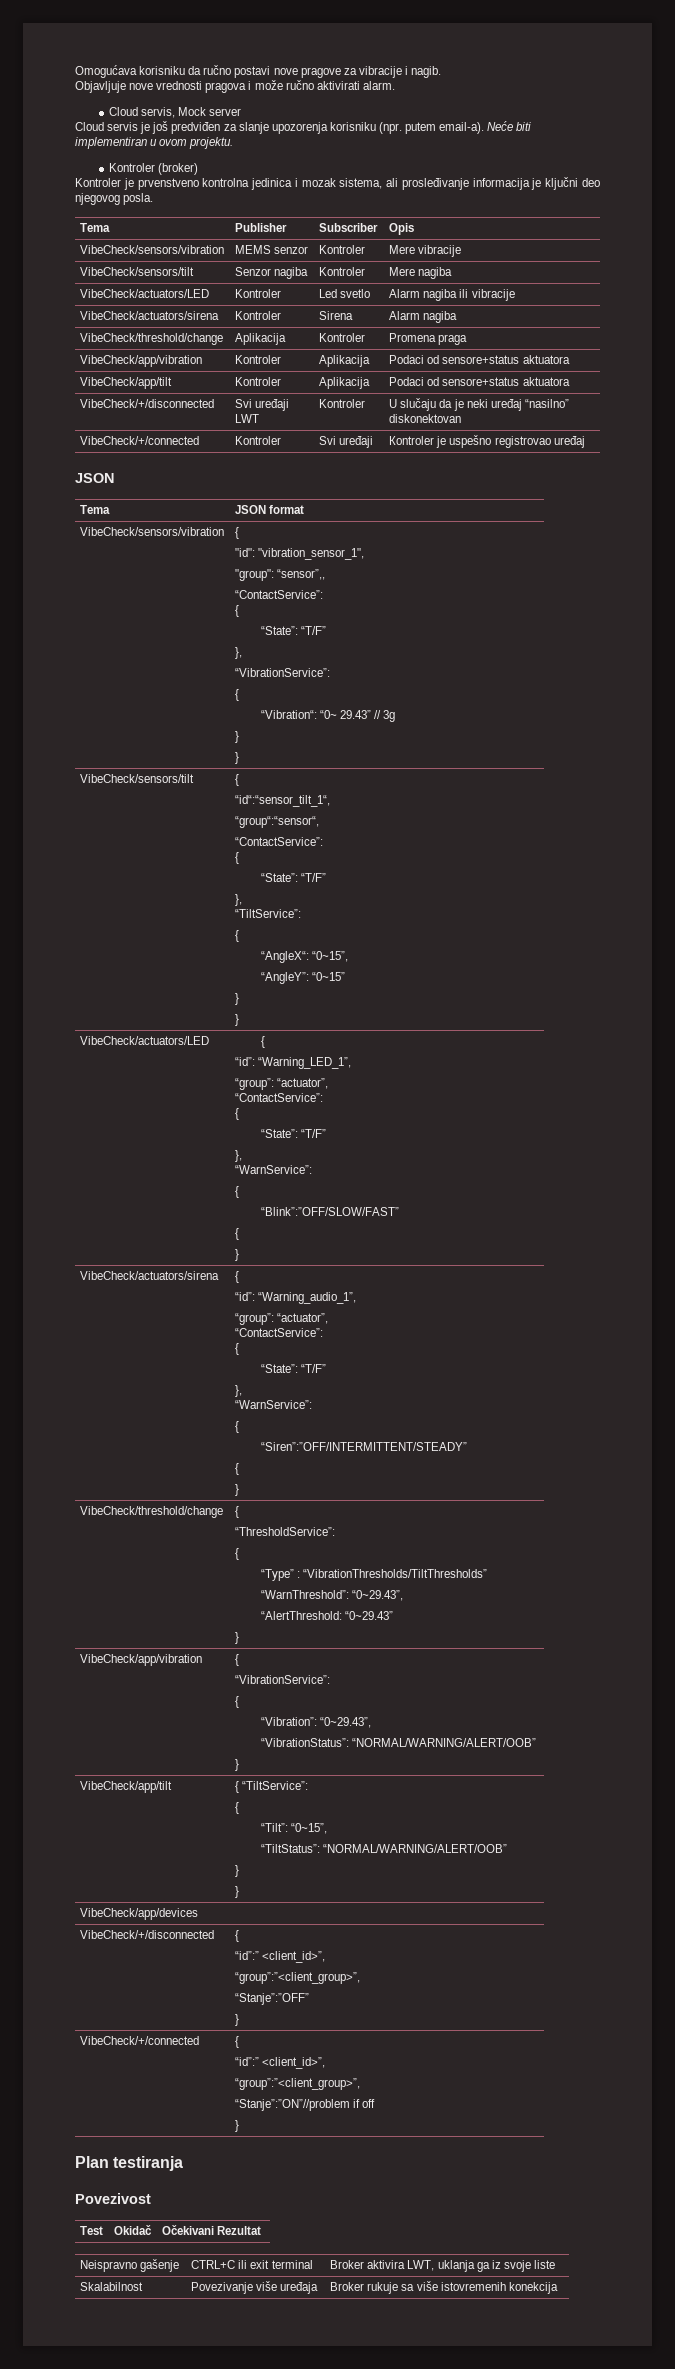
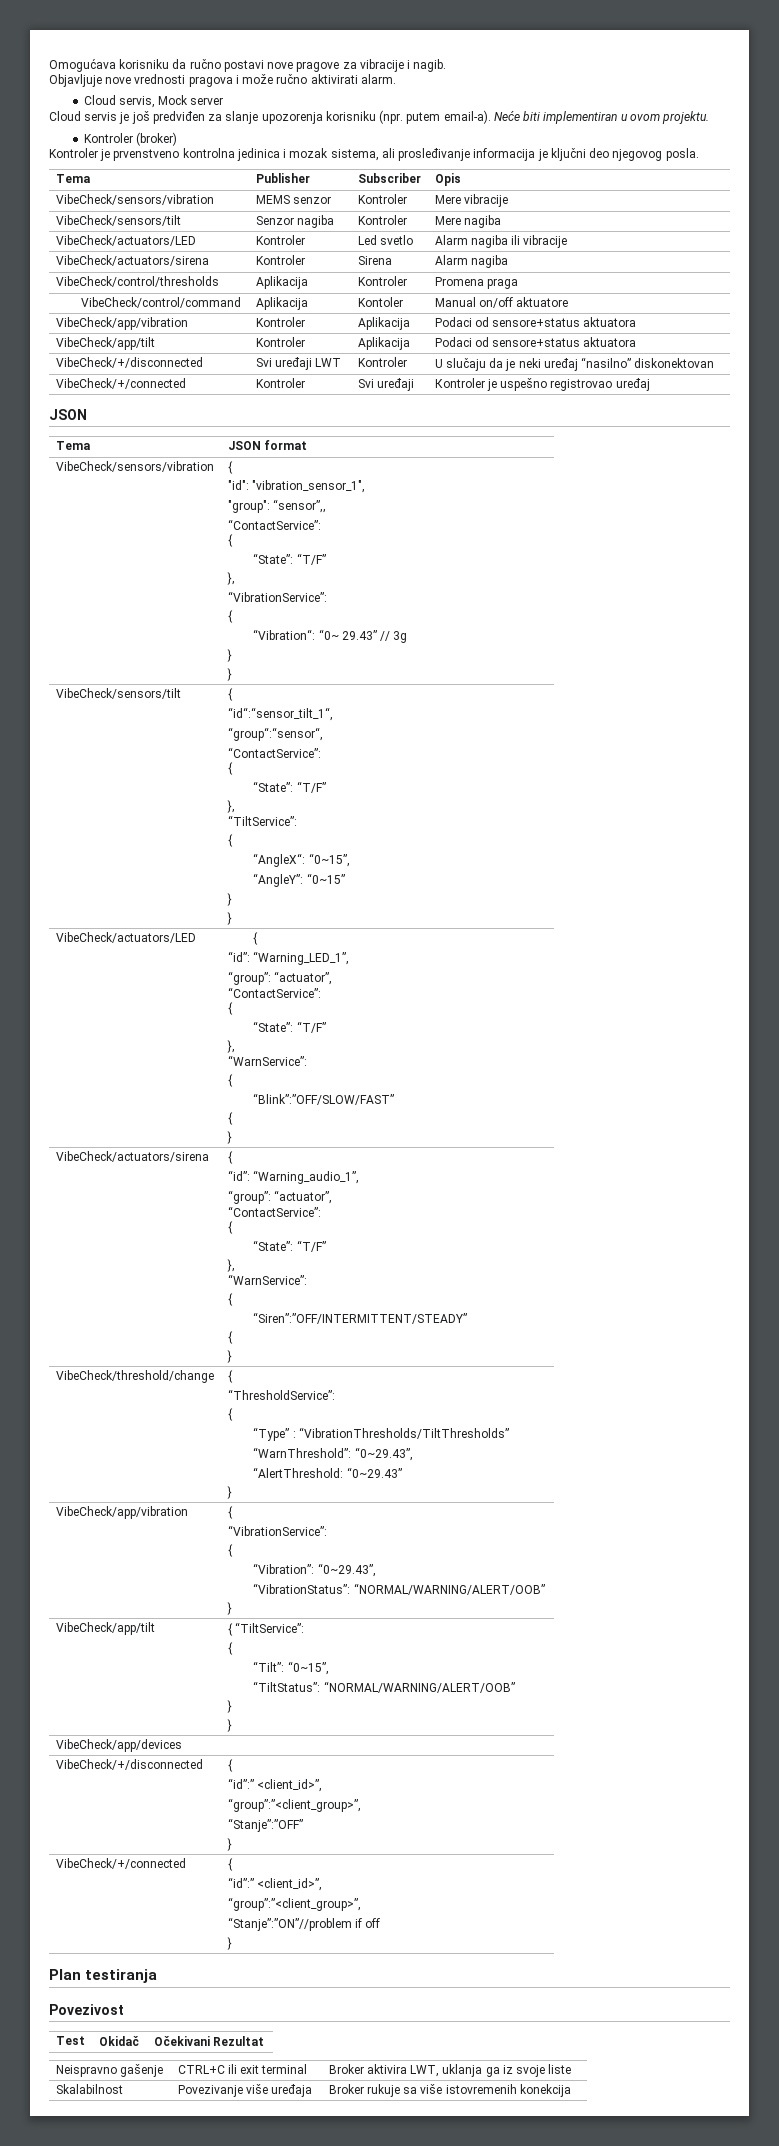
[80,333,224,345] VibeCheck/threshold/change -> [55,276,219,287] VibeCheck/control/thresholds
(468, 339) none -> [81,297,242,308] [255,297,308,310] [357,297,403,307] [434,297,569,308] // VibeCheck/control/command | Aplikacija | Kontoler | Manual on/off aktuatore

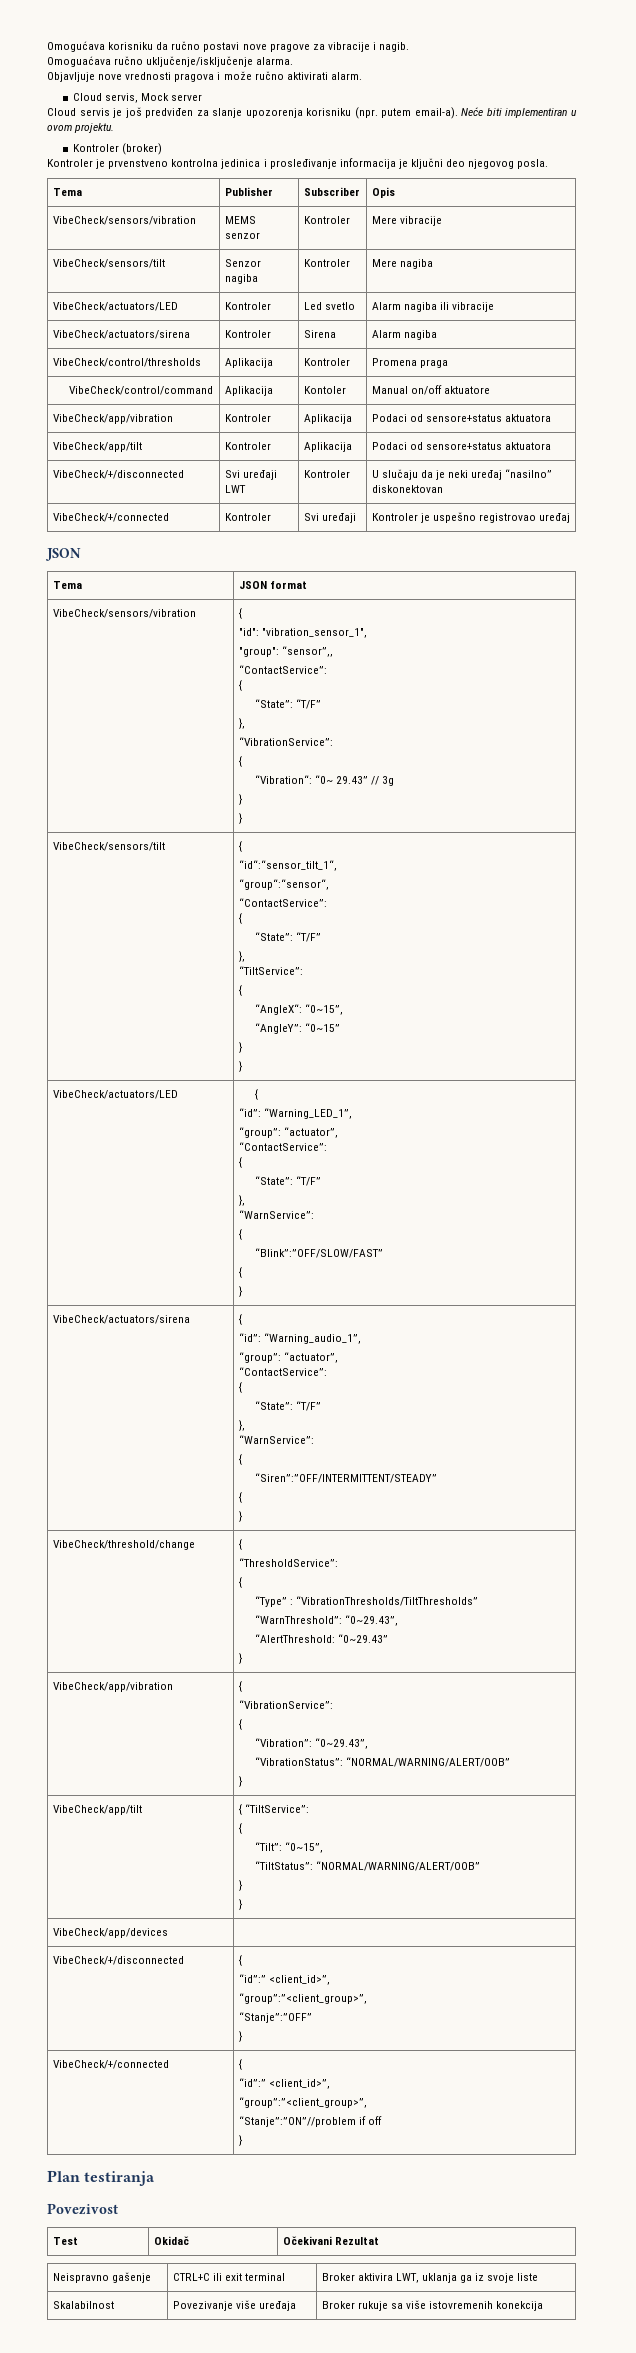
(447, 65) none -> [47,56,294,67] // Omoguаćava ručno uključenje/isključenje alarma.
[289,148,395,161] mozak sistema, ali -> (267, 163) none

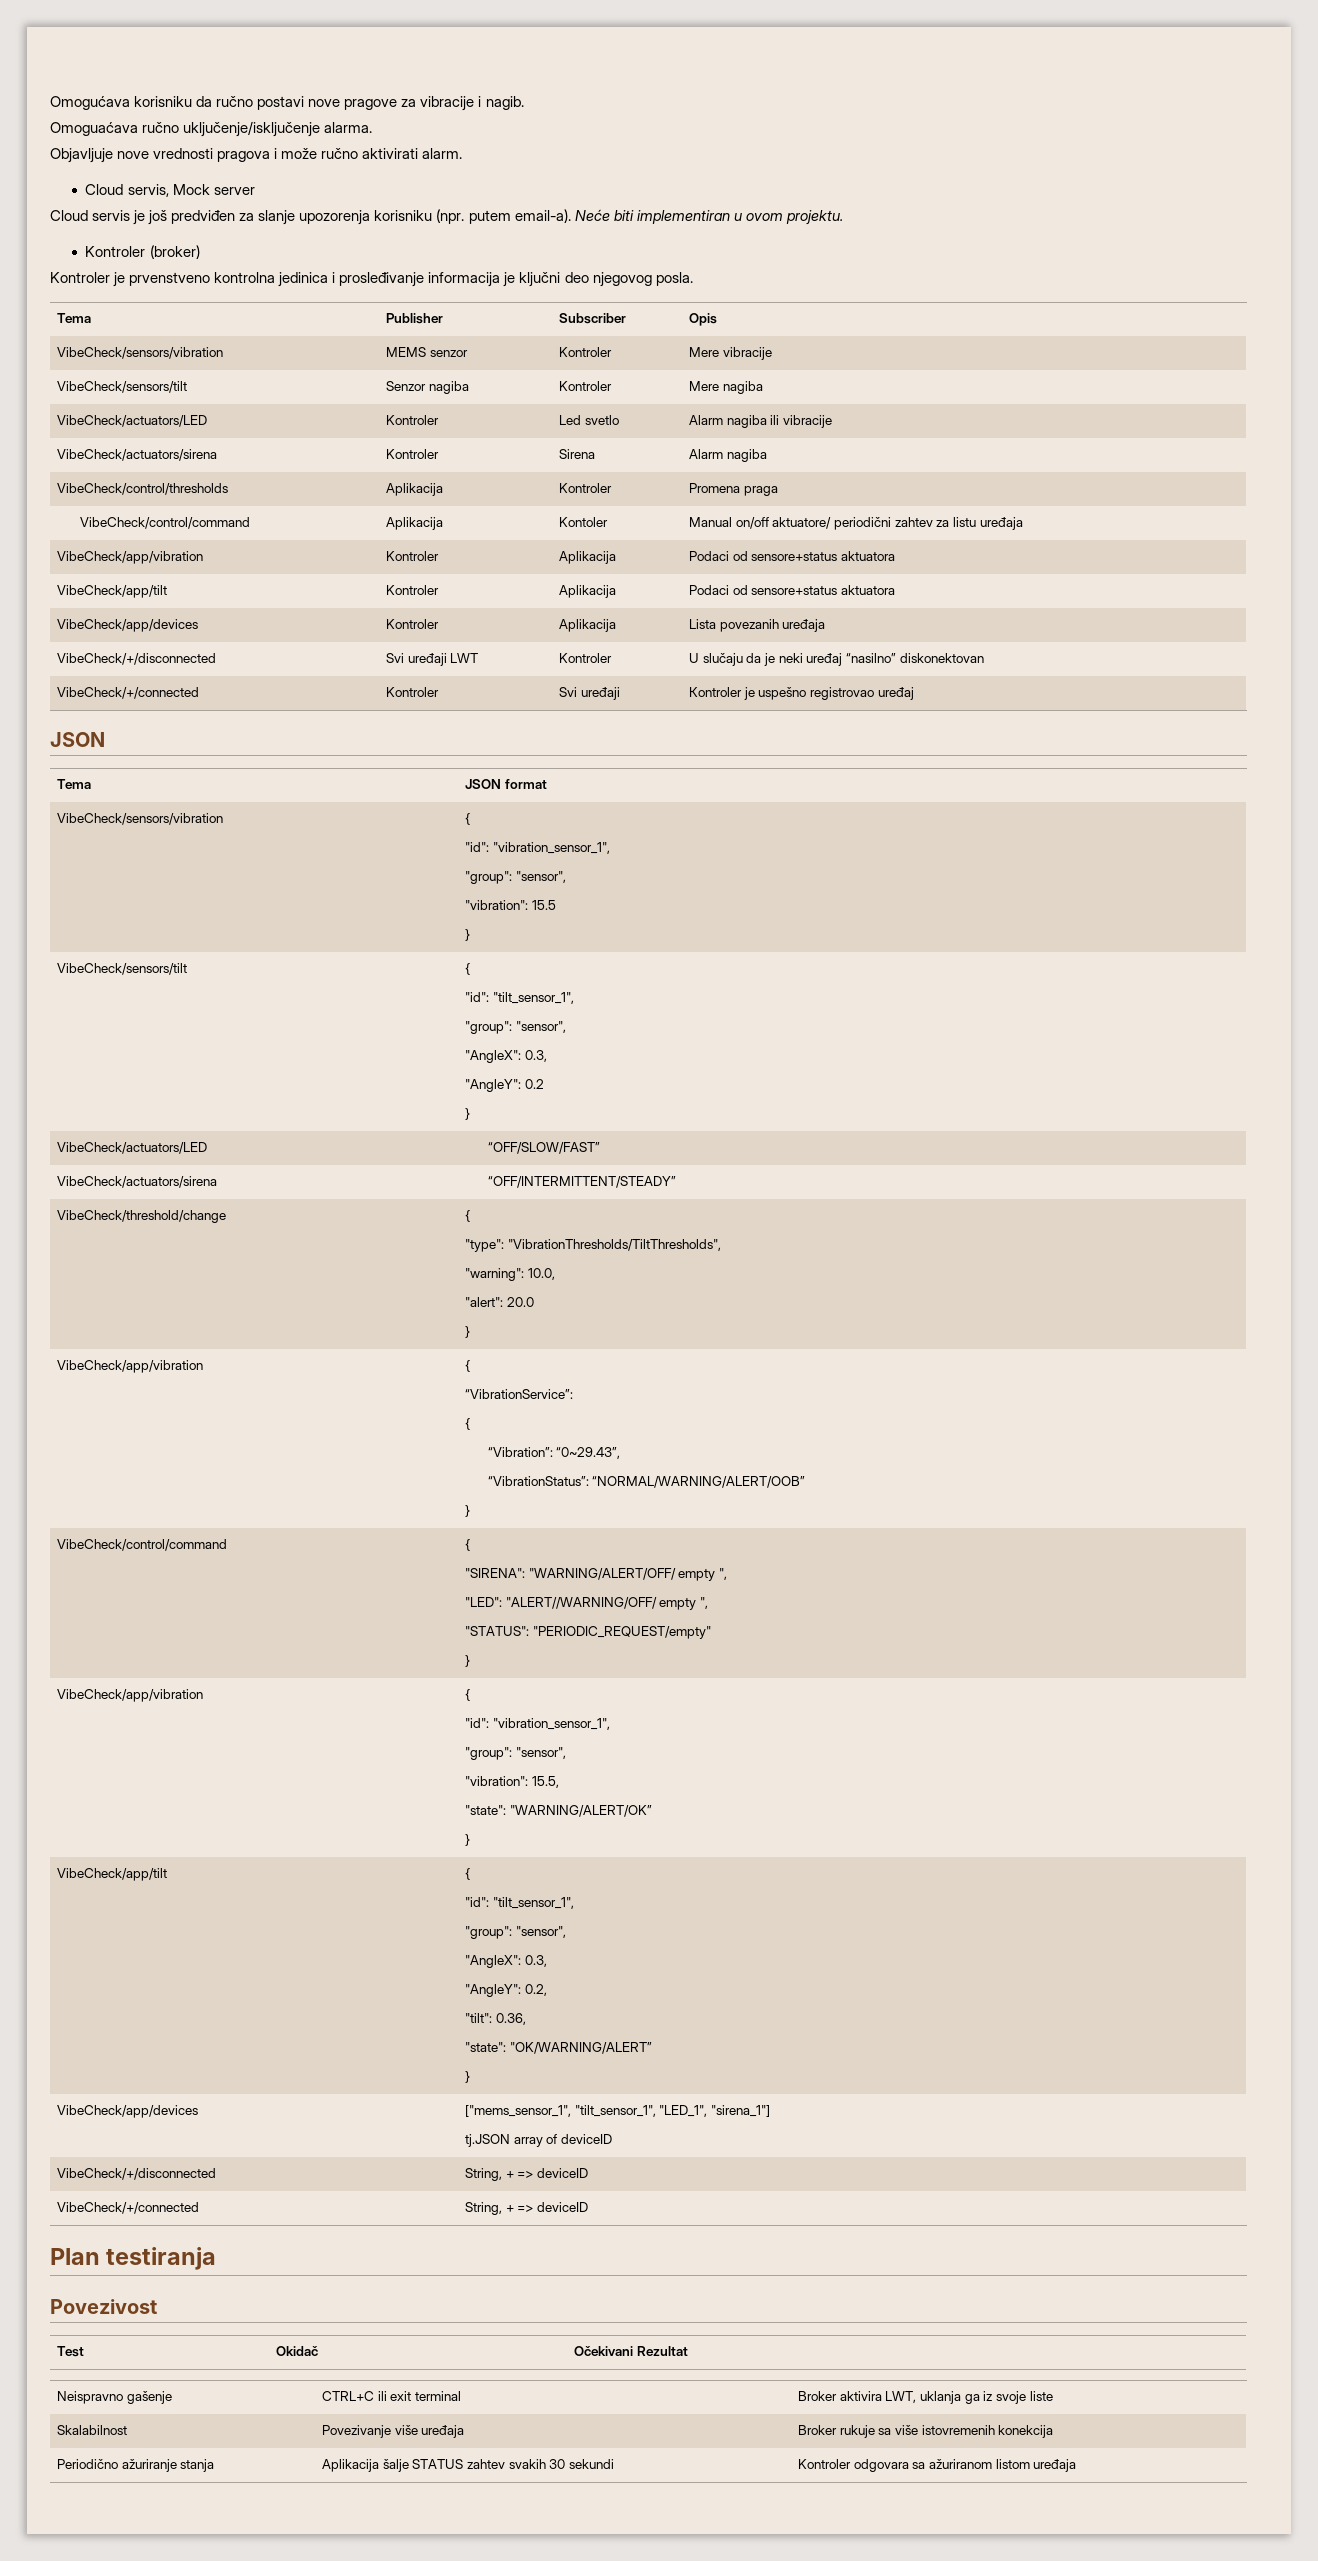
[443,386,490,394] aktuatore -> [772,517,1023,530] aktuatore/ periodični zahtev za listu uređaja
(551, 446) none -> [57,619,199,632] [386,619,440,629] [559,619,617,632] [689,619,826,632] // VibeCheck/app/devices | Kontroler | Aplikacija | Lista povezanih uređaja
[281,646,333,657] [238,665,327,674] [238,680,242,691] [254,699,321,709] [238,718,245,729] [238,737,333,746] [238,756,242,767] [254,775,394,786] [238,794,242,805] [238,813,242,824] [52,842,165,851] [238,841,242,852] [238,860,337,871] [238,879,329,890] [238,898,327,907] [238,913,242,924] [254,932,321,942] [238,951,245,962] [238,966,303,975] [238,985,242,996] [254,1004,343,1015] [254,1023,340,1034] [238,1042,242,1053] “sensor”,, // “ContactService”: // { // “State”: “T/F” // }, // “VibrationService”: // { // “Vibration“: “0~ 29.43” // 3g // } // } // VibeCheck/sensors/tilt | { // “id“:“sensor_tilt_1“, // “group“:“sensor“, // “ContactService”: // { // “State”: “T/F” // }, // “TiltService”: // { // “AngleX“: “0~15”, // “AngleY”: “0~15” // } -> [515,871,566,883] [465,900,556,910] [465,929,471,941] [57,963,188,975] [465,963,471,975] [465,992,574,1004] [465,1021,566,1034] [465,1050,547,1063] [465,1079,544,1092] "sensor", // "vibration": 15.5 // } // VibeCheck/sensors/tilt | { // "id": "tilt_sensor_1", // "group": "sensor", // "AngleX": 0.3, // "AngleY": 0.2
[254,1089,258,1100] [238,1108,352,1119] [238,1127,338,1138] [238,1142,327,1151] [238,1157,242,1168] [254,1176,321,1186] [238,1195,245,1206] [238,1210,314,1219] [238,1229,242,1240] [254,1248,383,1258] [238,1267,242,1278] [238,1286,242,1297] [52,1315,190,1324] [238,1314,242,1325] [238,1333,361,1344] [238,1352,338,1363] [238,1367,327,1376] [238,1382,242,1393] [254,1401,321,1411] [238,1420,245,1431] [238,1435,314,1444] [238,1454,242,1465] [254,1473,437,1483] [238,1492,242,1503] [238,1511,242,1522] [52,1540,195,1550] [238,1539,242,1550] [238,1558,338,1567] [238,1577,242,1588] [254,1596,478,1607] [254,1615,398,1626] [254,1634,388,1643] { // “id”: “Warning_LED_1”, // “group”: “actuator”, // “ContactService”: // { // “State”: “T/F” // }, // “WarnService”: // { // “Blink”:”OFF/SLOW/FAST” // { // } // VibeCheck/actuators/sirena | { // “id”: “Warning_audio_1”, // “group”: “actuator”, // “ContactService”: // { // “State”: “T/F” // }, // “WarnService”: // { // “Siren”:”OFF/INTERMITTENT/STEADY” // { // } // VibeCheck/threshold/change | { // “ThresholdService”: // { // “Type” : “VibrationThresholds/TiltThresholds” // “WarnThreshold”: “0~29.43”, // “AlertThreshold: “0~29.43” -> [487,1142,600,1154] [57,1176,218,1188] [487,1176,676,1188] [57,1210,227,1223] [465,1210,471,1222] [465,1239,721,1252] [465,1268,555,1281] [465,1297,534,1307] “OFF/SLOW/FAST” // VibeCheck/actuators/sirena | “OFF/INTERMITTENT/STEADY” // VibeCheck/threshold/change | { // "type": "VibrationThresholds/TiltThresholds", // "warning": 10.0, // "alert": 20.0
[52,1805,142,1815] [238,1804,309,1815] [238,1823,242,1834] [254,1842,323,1853] [254,1861,480,1871] [238,1880,242,1891] [238,1899,242,1910] [52,1928,168,1938] [52,1956,184,1965] [238,1955,242,1966] [238,1974,330,1985] [238,1993,367,2004] [238,2012,312,2023] [238,2031,242,2042] [52,2060,169,2069] [238,2059,242,2070] [238,2078,330,2089] [238,2097,367,2108] [238,2116,382,2127] [238,2135,242,2146] VibeCheck/app/tilt | { “TiltService”: // { // “Tilt”: “0~15”, // “TiltStatus”: “NORMAL/WARNING/ALERT/OOB” // } // } // VibeCheck/app/devices | // VibeCheck/+/disconnected | { // “id”:” <client_id>”, // “group”:”<client_group>”, // “Stanje”:”OFF” // } // VibeCheck/+/connected | { // “id”:” <client_id>”, // “group”:”<client_group>”, // “Stanje”:”ON”//problem if off // } -> [57,1539,228,1551] [465,1539,471,1551] [465,1568,727,1581] [465,1597,708,1610] [465,1626,711,1639] [465,1655,471,1667] [57,1689,204,1702] [465,1689,471,1701] [465,1718,610,1730] [465,1747,566,1760] [465,1776,559,1788] [465,1805,652,1817] [465,1834,471,1846] [57,1868,168,1881] [465,1868,471,1880] [465,1897,574,1909] [465,1926,566,1939] [465,1955,547,1968] [465,1984,547,1997] [465,2013,526,2025] [465,2042,652,2054] [465,2071,471,2083] [57,2105,199,2118] [465,2105,770,2117] [465,2134,612,2147] [57,2168,217,2180] [465,2168,588,2181] [57,2202,200,2214] [465,2202,588,2215] VibeCheck/control/command | { // "SIRENA": "WARNING/ALERT/OFF/ empty ", // "LED": "ALERT//WARNING/OFF/ empty ", // "STATUS": "PERIODIC_REQUEST/empty" // } // VibeCheck/app/vibration | { // "id": "vibration_sensor_1", // "group": "sensor", // "vibration": 15.5, // "state": "WARNING/ALERT/OK” // } // VibeCheck/app/tilt | { // "id": "tilt_sensor_1", // "group": "sensor", // "AngleX": 0.3, // "AngleY": 0.2, // "tilt": 0.36, // "state": "OK/WARNING/ALERT” // } // VibeCheck/app/devices | ["mems_sensor_1", "tilt_sensor_1", "LED_1", "sirena_1"] // tj.JSON array of deviceID // VibeCheck/+/disconnected | String, + => deviceID // VibeCheck/+/connected | String, + => deviceID
(544, 2306) none -> [57,2459,215,2472] [322,2459,614,2472] [798,2459,1077,2472] // Periodično ažuriranje stanja | Aplikacija šalje STATUS zahtev svakih 30 sekundi | Kontroler odgovara sa ažuriranom listom uređaja

